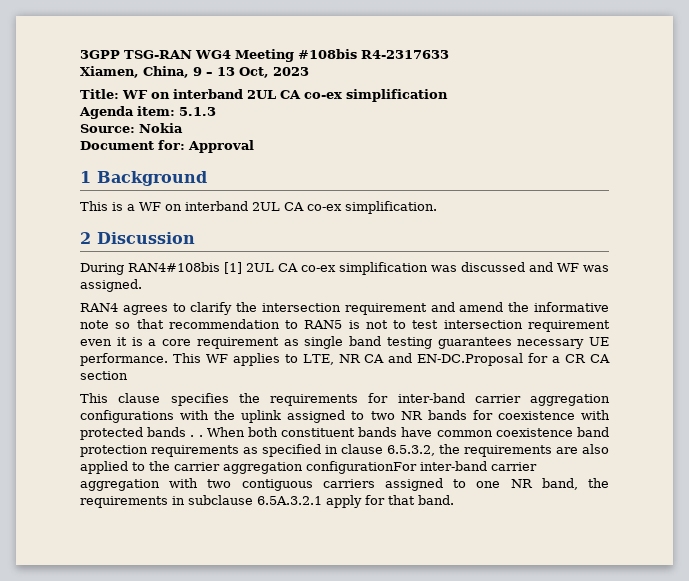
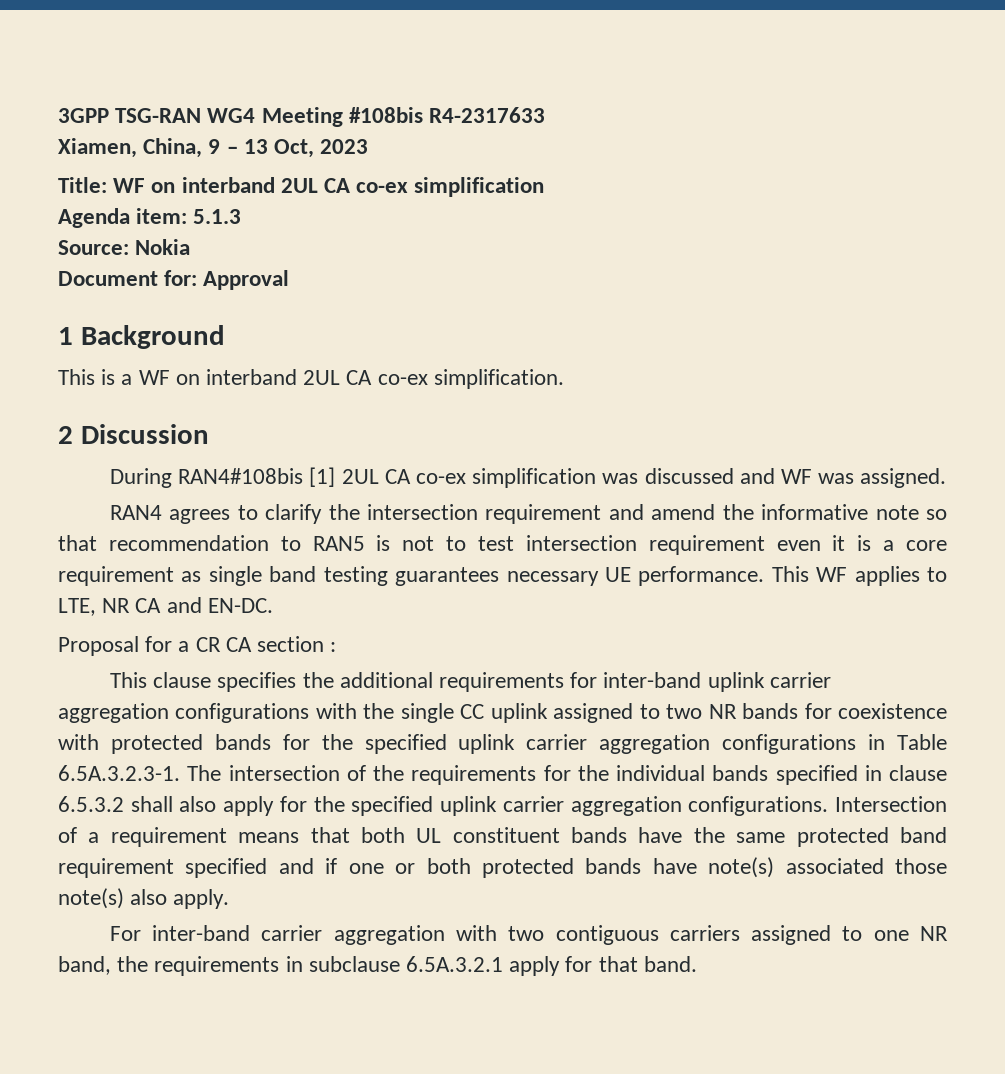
[417,353,524,366] EN-DC.Proposal -> [207,598,273,613] [58,636,139,656] EN-DC. // Proposal
(128, 375) none -> [330,642,337,652] :
(260, 398) none -> [339,672,433,688] additional
(465, 398) none -> [707,672,765,692] uplink
(236, 415) none -> [400,703,485,723] single CC
[190,427,609,437] [80,444,609,457] [80,461,417,474] . . When both constituent bands have common coexistence band protection requirements as specified in clause 6.5.3.2, the requirements are also applied to the carrier aggregation configurationFor -> [282,734,947,754] [58,765,947,785] [58,796,948,816] [58,827,947,847] [58,857,947,878] [58,888,230,909] [109,926,141,941] for the specified uplink carrier aggregation configurations in Table 6.5A.3.2.3-1. The intersection of the requirements for the individual bands specified in clause 6.5.3.2 shall also apply for the specified uplink carrier aggregation configurations. Intersection of a requirement means that both UL constituent bands have the same protected band requirement specified and if one or both protected bands have note(s) associated those note(s) also apply. // For

